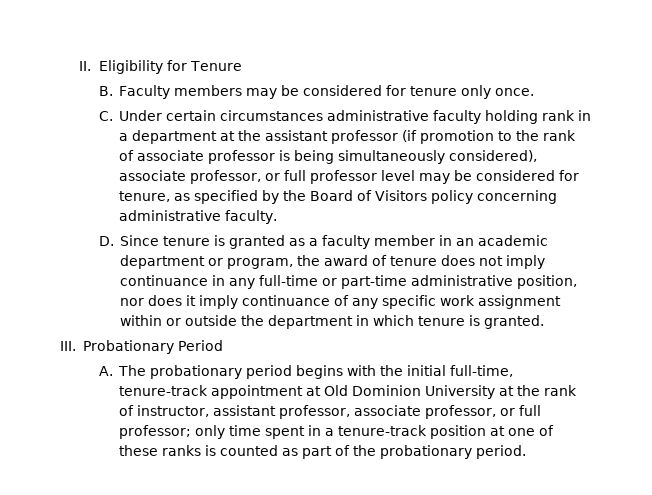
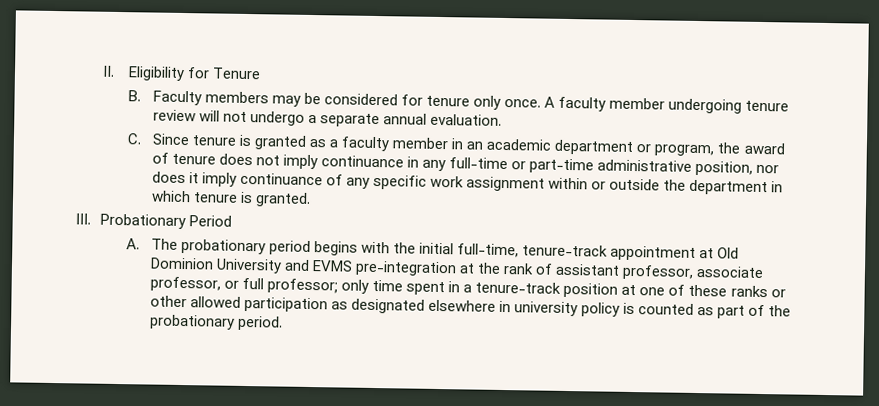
[98,110,592,124] [119,130,577,144] [119,150,538,164] [119,170,580,184] [119,190,558,204] [119,210,278,224] [98,236,114,246] // C. Under certain circumstances administrative faculty holding rank in a department at the assistant professor (if promotion to the rank of associate professor is being simultaneously considered), associate professor, or full professor level may be considered for tenure, as specified by the Board of Visitors policy concerning administrative faculty. // D. -> [544,96,790,114] [152,109,503,128] [126,133,142,145] A faculty member undergoing tenure review will not undergo a separate annual evaluation. // C.
(496, 392) none -> [283,259,457,277] and EVMS pre-integration
[137,405,210,417] instructor, -> (554, 269) none
(202, 450) none -> [770,289,786,298] [149,295,621,317] or other allowed participation as designated elsewhere in university policy

